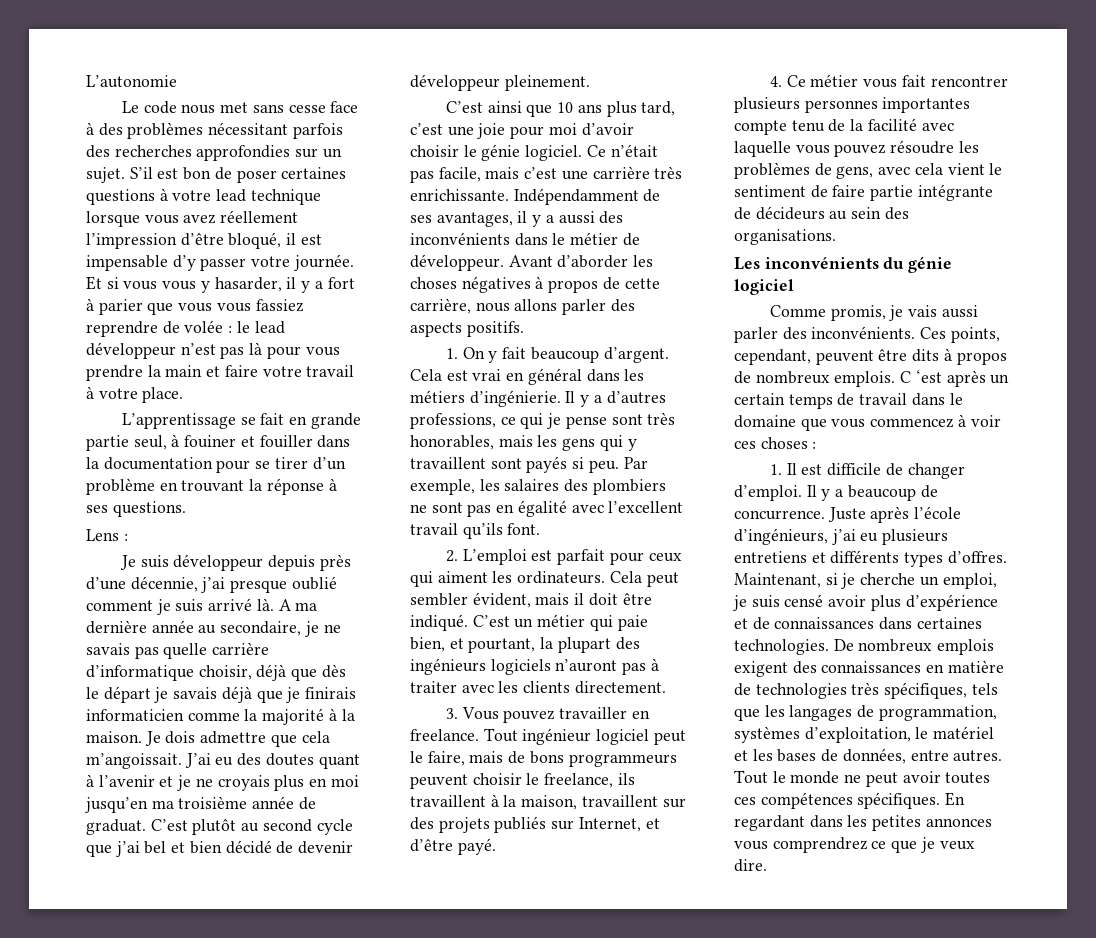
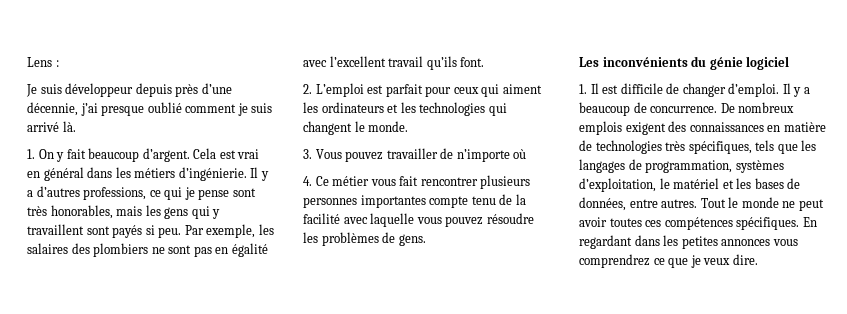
[86,75,177,88] [122,101,359,114] [86,122,343,139] [86,145,342,161] [86,167,347,183] [86,188,321,205] [86,210,299,227] [86,232,322,249] [86,254,354,271] [86,276,355,293] [86,298,304,315] [86,320,285,337] [86,342,340,359] [86,365,355,381] [86,386,184,403] [122,413,361,429] [86,434,351,451] [86,457,346,473] [86,478,337,495] [86,501,186,517] L’autonomie // Le code nous met sans cesse face à des problèmes nécessitant parfois des recherches approfondies sur un sujet. S’il est bon de poser certaines questions à votre lead technique lorsque vous avez réellement l’impression d’être bloqué, il est impensable d’y passer votre journée. Et si vous vous y hasarder, il y a fort à parier que vous vous fassiez reprendre de volée : le lead développeur n’est pas là pour vous prendre la main et faire votre travail à votre place. // L’apprentissage se fait en grande partie seul, à fouiner et fouiller dans la documentation pour se tirer d’un problème en trouvant la réponse à ses questions. // -> (27, 62) none
[278,599,318,611] [86,620,341,637] [86,642,270,659] [86,664,346,681] [86,686,357,703] [86,708,355,725] [86,731,330,747] [86,753,360,769] [86,774,359,791] [85,796,316,813] [86,819,353,835] [86,840,354,857] [410,74,590,91] [446,101,676,117] [410,123,634,139] [410,144,658,161] [410,166,683,183] [410,188,661,205] [410,211,624,227] [410,232,640,246] [410,254,654,271] [410,276,660,293] [410,298,635,315] [410,321,524,337] A ma dernière année au secondaire, je ne savais pas quelle carrière d’informatique choisir, déjà que dès le départ je savais déjà que je finirais informaticien comme la majorité à la maison. Je dois admettre que cela m’angoissait. J’ai eu des doutes quant à l’avenir et je ne croyais plus en moi jusqu’en ma troisième année de graduat. C’est plutôt au second cycle que j’ai bel et bien décidé de devenir développeur pleinement. // C’est ainsi que 10 ans plus tard, c’est une joie pour moi d’avoir choisir le génie logiciel. Ce n’était pas facile, mais c’est une carrière très enrichissante. Indépendamment de ses avantages, il y a aussi des inconvénients dans le métier de développeur. Avant d’aborder les choses négatives à propos de cette carrière, nous allons parler des aspects positifs. -> (76, 126) none
[517,571,679,587] [410,592,652,608] [410,614,648,631] [410,637,640,653] [410,658,659,675] [410,681,666,694] [446,707,650,723] [410,728,686,745] [410,751,677,767] [410,773,635,789] [410,794,686,810] [410,816,660,833] [410,838,496,855] ordinateurs. Cela peut sembler évident, mais il doit être indiqué. C’est un métier qui paie bien, et pourtant, la plupart des ingénieurs logiciels n’auront pas à traiter avec les clients directement. // 3. Vous pouvez travailler en freelance. Tout ingénieur logiciel peut le faire, mais de bons programmeurs peuvent choisir le freelance, ils travaillent à la maison, travaillent sur des projets publiés sur Internet, et d’être payé. -> [321,102,507,116] [303,121,409,135] [303,148,527,162] ordinateurs et les technologies qui changent le monde. // 3. Vous pouvez travailler de n’importe où
[836,163,1003,179] [734,184,993,201] [734,206,909,220] [734,229,836,245] gens, avec cela vient le sentiment de faire partie intégrante de décideurs au sein des organisations. -> [398,234,426,246] gens.
[770,305,978,321] [734,326,1000,343] [734,348,1007,365] [734,369,1010,387] [734,393,963,409] [734,414,1001,431] [734,437,817,449] // Comme promis, je vais aussi parler des inconvénients. Ces points, cependant, peuvent être dits à propos de nombreux emplois. C ‘est après un certain temps de travail dans le domaine que vous commencez à voir ces choses : -> (790, 63) none
[827,506,962,523] [734,528,949,545] [734,550,1007,567] [734,573,997,589] [733,594,998,611] [734,617,982,630] [734,639,829,655] Juste après l’école d’ingénieurs, j’ai eu plusieurs entretiens et différents types d’offres. Maintenant, si je cherche un emploi, je suis censé avoir plus d’expérience et de connaissances dans certaines technologies. -> (718, 109) none

